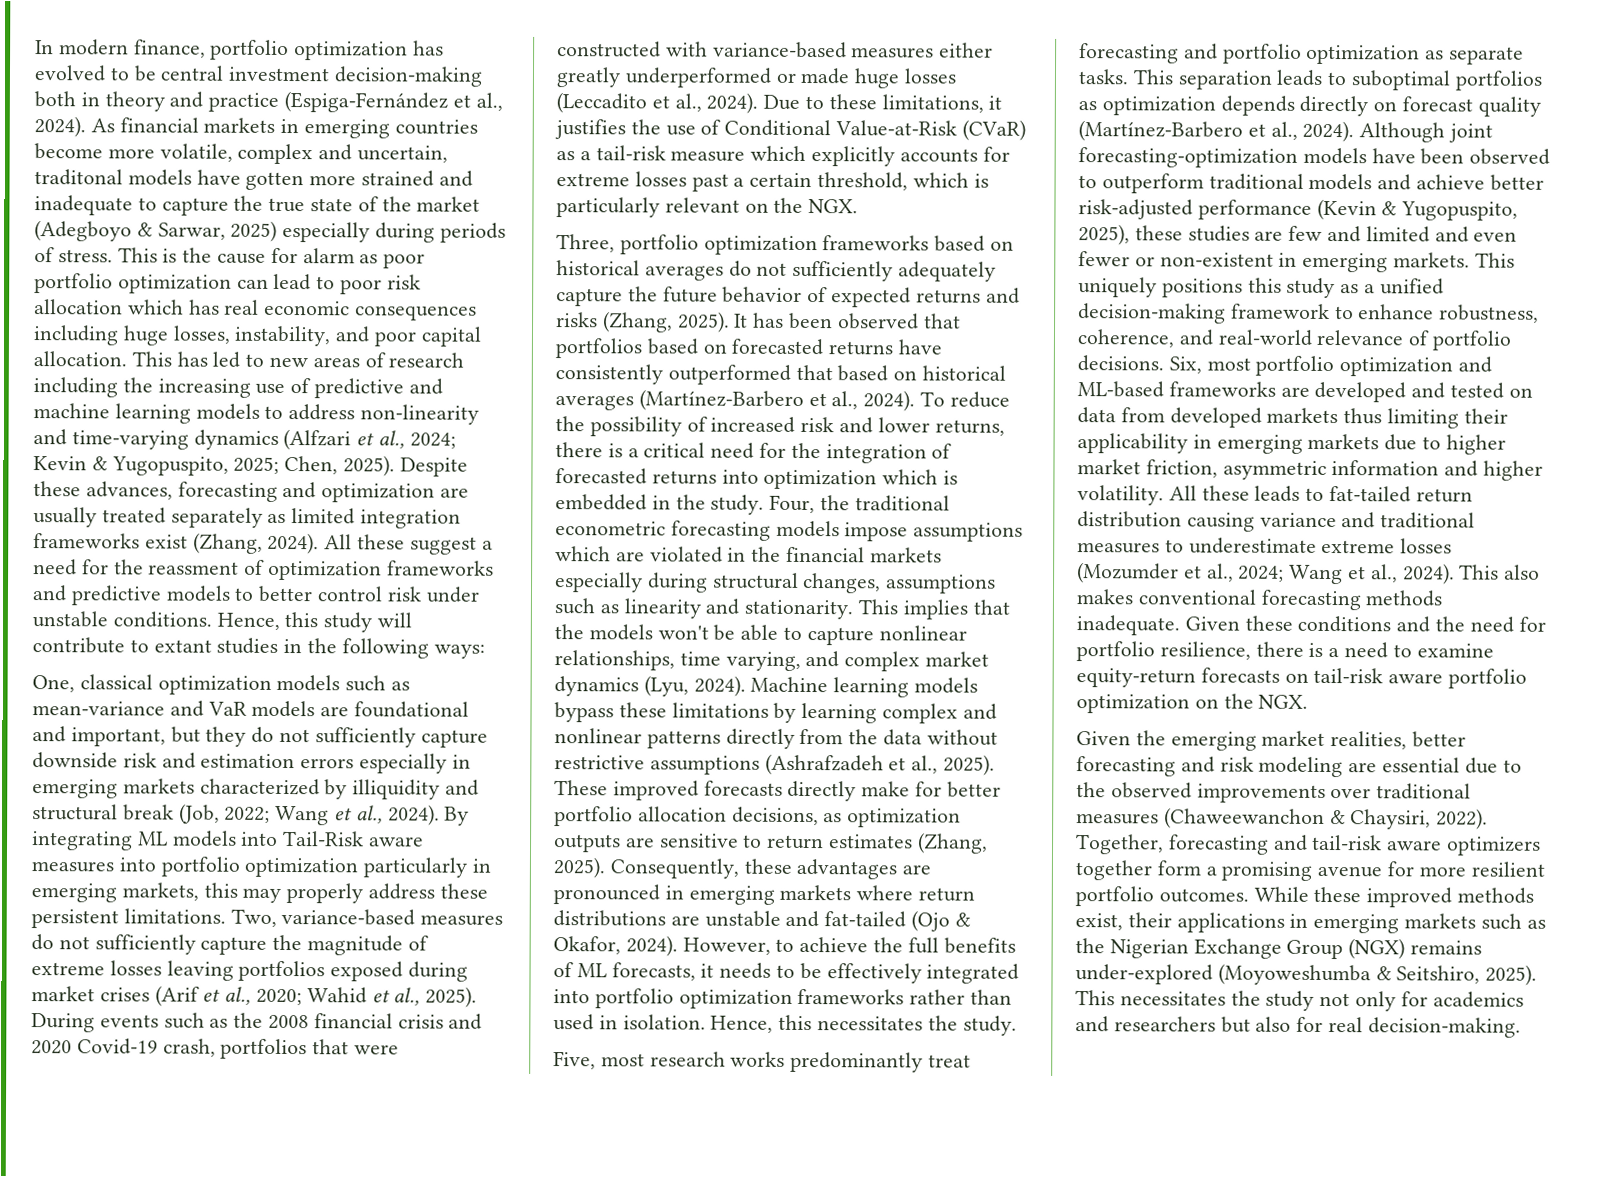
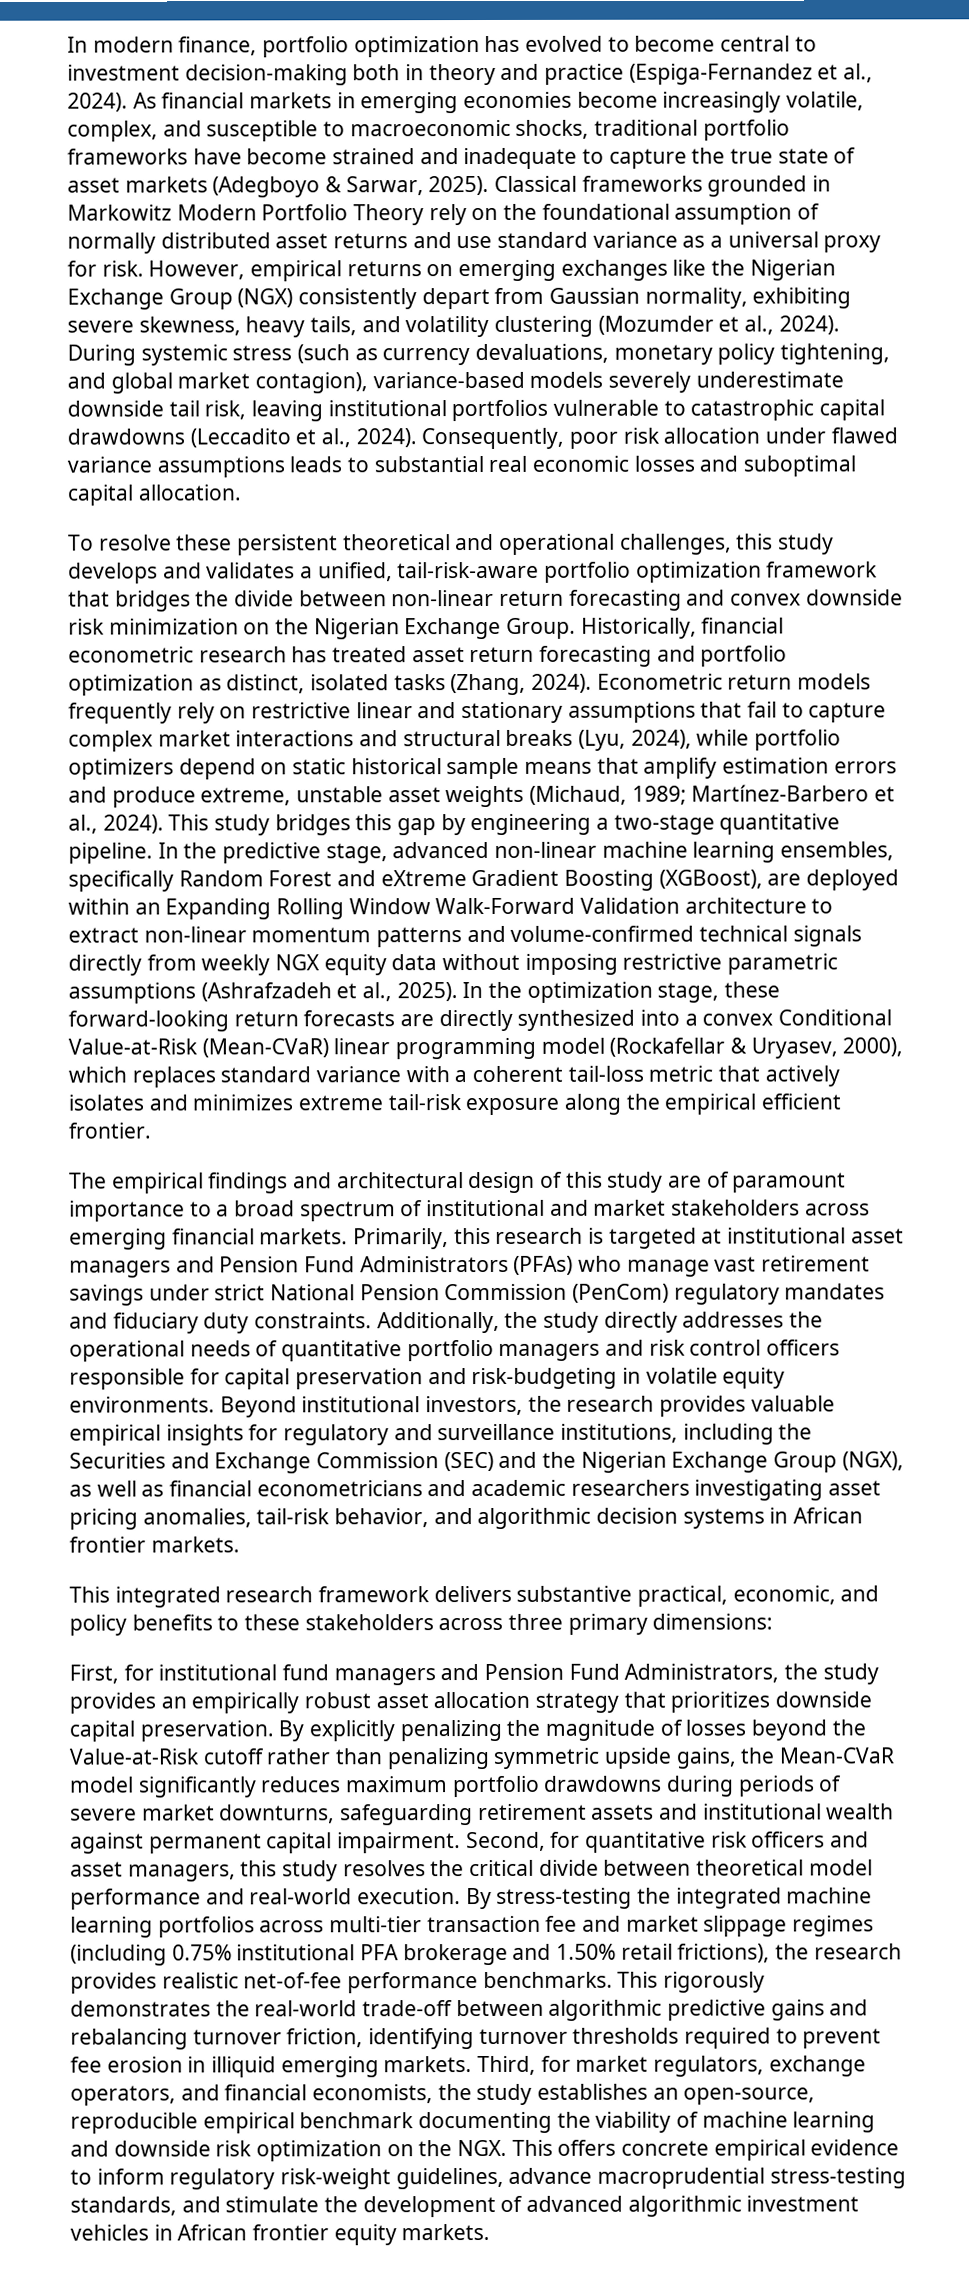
[133,65,225,82] be central -> [634,35,817,52] become central to
[284,90,449,113] (Espiga-Fernández -> [628,63,813,85] (Espiga-Fernandez
[394,119,478,135] [34,143,449,165] [34,169,357,191] countries become more volatile, complex and uncertain, traditonal models have gotten more -> [463,91,865,113] [67,119,790,142] [67,148,328,165] economies become increasingly volatile, complex, and susceptible to macroeconomic shocks, traditional portfolio frameworks have become
[381,196,481,212] the market -> [67,176,208,193] asset markets
[230,220,506,243] [34,247,426,269] [34,273,421,295] [34,299,478,321] [33,325,482,347] [33,351,465,368] [33,377,443,399] [33,403,480,425] [33,428,456,451] [33,455,468,477] [33,481,470,503] [33,507,462,529] [33,532,493,555] [33,559,494,581] [32,585,480,606] [32,611,413,633] [32,637,485,659] [32,674,411,695] [32,700,470,718] [32,726,488,748] [32,752,471,774] [32,778,480,800] [32,803,470,826] [32,830,425,851] [31,856,492,878] [31,882,488,904] [31,908,504,929] [31,934,429,956] [31,960,469,982] [31,985,478,1008] [31,1012,483,1033] [31,1038,400,1060] [557,41,994,59] [556,67,958,89] [556,92,1003,114] [554,119,1026,141] [556,145,1010,167] [556,171,989,192] [556,197,859,218] [556,234,1015,256] [556,260,997,282] [556,286,1020,308] [556,311,961,333] [555,338,943,359] [555,364,1007,385] [555,389,1010,412] [555,416,1005,437] [555,442,953,464] [555,468,959,490] [555,494,950,515] [555,520,1024,542] [555,546,942,563] [554,572,997,594] [554,598,1010,620] [554,624,967,646] [554,650,990,672] [554,675,979,698] [554,702,997,724] [554,728,998,749] [554,755,645,770] 2025) especially during periods of stress. This is the cause for alarm as poor portfolio optimization can lead to poor risk allocation which has real economic consequences including huge losses, instability, and poor capital allocation. This has led to new areas of research including the increasing use of predictive and machine learning models to address non-linearity and time-varying dynamics (Alfzari et al., 2024; Kevin & Yugopuspito, 2025; Chen, 2025). Despite these advances, forecasting and optimization are usually treated separately as limited integration frameworks exist (Zhang, 2024). All these suggest a need for the reassment of optimization frameworks and predictive models to better control risk under unstable conditions. Hence, this study will contribute to extant studies in the following ways: // One, classical optimization models such as mean-variance and VaR models are foundational and important, but they do not sufficiently capture downside risk and estimation errors especially in emerging markets characterized by illiquidity and structural break (Job, 2022; Wang et al., 2024). By integrating ML models into Tail-Risk aware measures into portfolio optimization particularly in emerging markets, this may properly address these persistent limitations. Two, variance-based measures do not sufficiently capture the magnitude of extreme losses leaving portfolios exposed during market crises (Arif et al., 2020; Wahid et al., 2025). During events such as the 2008 financial crisis and 2020 Covid-19 crash, portfolios that were constructed with variance-based measures either greatly underperformed or made huge losses (Leccadito et al., 2024). Due to these limitations, it justifies the use of Conditional Value-at-Risk (CVaR) as a tail-risk measure which explicitly accounts for extreme losses past a certain threshold, which is particularly relevant on the NGX. // Three, portfolio optimization frameworks based on historical averages do not sufficiently adequately capture the future behavior of expected returns and risks (Zhang, 2025). It has been observed that portfolios based on forecasted returns have consistently outperformed that based on historical averages (Martínez-Barbero et al., 2024). To reduce the possibility of increased risk and lower returns, there is a critical need for the integration of forecasted returns into optimization which is embedded in the study. Four, the traditional econometric forecasting models impose assumptions which are violated in the financial markets especially during structural changes, assumptions such as linearity and stationarity. This implies that the models won't be able to capture nonlinear relationships, time varying, and complex market dynamics (Lyu, 2024). Machine learning models bypass these limitations by learning complex and nonlinear patterns directly from the data without restrictive -> [428,175,832,197] [67,203,821,226] [67,231,882,254] [67,259,836,282] [67,287,852,310] [67,315,840,338] [67,343,891,366] [67,371,844,394] [67,399,886,422] [67,427,898,450] [67,455,857,478] [67,484,241,506] [68,533,835,556] [68,561,879,584] [68,589,903,612] [68,617,785,640] [68,645,788,667] [68,673,872,696] [68,701,887,724] [68,729,842,752] [68,757,897,780] [68,784,896,808] [68,813,841,836] [68,841,895,864] [68,869,900,892] [68,897,834,920] [68,925,862,948] [68,953,839,976] 2025). Classical frameworks grounded in Markowitz Modern Portfolio Theory rely on the foundational assumption of normally distributed asset returns and use standard variance as a universal proxy for risk. However, empirical returns on emerging exchanges like the Nigerian Exchange Group (NGX) consistently depart from Gaussian normality, exhibiting severe skewness, heavy tails, and volatility clustering (Mozumder et al., 2024). During systemic stress (such as currency devaluations, monetary policy tightening, and global market contagion), variance-based models severely underestimate downside tail risk, leaving institutional portfolios vulnerable to catastrophic capital drawdowns (Leccadito et al., 2024). Consequently, poor risk allocation under flawed variance assumptions leads to substantial real economic losses and suboptimal capital allocation. // To resolve these persistent theoretical and operational challenges, this study develops and validates a unified, tail-risk-aware portfolio optimization framework that bridges the divide between non-linear return forecasting and convex downside risk minimization on the Nigerian Exchange Group. Historically, financial econometric research has treated asset return forecasting and portfolio optimization as distinct, isolated tasks (Zhang, 2024). Econometric return models frequently rely on restrictive linear and stationary assumptions that fail to capture complex market interactions and structural breaks (Lyu, 2024), while portfolio optimizers depend on static historical sample means that amplify estimation errors and produce extreme, unstable asset weights (Michaud, 1989; Martínez-Barbero et al., 2024). This study bridges this gap by engineering a two-stage quantitative pipeline. In the predictive stage, advanced non-linear machine learning ensembles, specifically Random Forest and eXtreme Gradient Boosting (XGBoost), are deployed within an Expanding Rolling Window Walk-Forward Validation architecture to extract non-linear momentum patterns and volume-confirmed technical signals directly from weekly NGX equity data without imposing restrictive parametric
[554,780,1001,802] [554,806,962,828] [553,832,988,854] [553,857,932,880] [553,884,976,905] [553,910,971,932] [553,935,1016,957] [553,962,1020,984] [553,988,1013,1009] [553,1014,1017,1036] [553,1051,972,1073] [1079,43,1525,65] [1078,69,1543,91] [1078,95,1541,117] [1078,120,1494,143] [1078,147,1551,168] [1078,173,1544,194] [1078,198,1519,221] [1078,224,1518,246] [1078,251,1515,273] [1078,277,1444,299] [1078,303,1540,324] [1077,329,1513,351] [1077,355,1493,377] [1077,381,1533,403] [1077,407,1508,429] [1077,433,1506,455] [1077,459,1544,481] [1077,485,1473,506] [1077,511,1476,532] [1077,537,1453,554] [1077,562,1541,585] [1076,589,1444,611] [1076,615,1546,636] [1076,641,1494,662] [1076,667,1528,689] [1076,693,1309,714] [1076,730,1467,751] [1076,756,1522,778] [1076,782,1472,803] [1076,807,1489,830] [1075,834,1542,856] [1075,860,1545,881] [1075,886,1535,908] [1075,912,1546,934] [1075,938,1483,960] [1075,963,1538,986] [1075,990,1524,1012] [1075,1016,1521,1038] These improved forecasts directly make for better portfolio allocation decisions, as optimization outputs are sensitive to return estimates (Zhang, 2025). Consequently, these advantages are pronounced in emerging markets where return distributions are unstable and fat-tailed (Ojo & Okafor, 2024). However, to achieve the full benefits of ML forecasts, it needs to be effectively integrated into portfolio optimization frameworks rather than used in isolation. Hence, this necessitates the study. // Five, most research works predominantly treat forecasting and portfolio optimization as separate tasks. This separation leads to suboptimal portfolios as optimization depends directly on forecast quality (Martínez-Barbero et al., 2024). Although joint forecasting-optimization models have been observed to outperform traditional models and achieve better risk-adjusted performance (Kevin & Yugopuspito, 2025), these studies are few and limited and even fewer or non-existent in emerging markets. This uniquely positions this study as a unified decision-making framework to enhance robustness, coherence, and real-world relevance of portfolio decisions. Six, most portfolio optimization and ML-based frameworks are developed and tested on data from developed markets thus limiting their applicability in emerging markets due to higher market friction, asymmetric information and higher volatility. All these leads to fat-tailed return distribution causing variance and traditional measures to underestimate extreme losses (Mozumder et al., 2024; Wang et al., 2024). This also makes conventional forecasting methods inadequate. Given these conditions and the need for portfolio resilience, there is a need to examine equity-return forecasts on tail-risk aware portfolio optimization on the NGX. // Given the emerging market realities, better forecasting and risk modeling are essential due to the observed improvements over traditional measures (Chaweewanchon & Chaysiri, 2022). Together, forecasting and tail-risk aware optimizers together form a promising avenue for more resilient portfolio outcomes. While these improved methods exist, their applications in emerging markets such as the Nigerian Exchange Group (NGX) remains under-explored (Moyoweshumba & Seitshiro, 2025). This necessitates the study not only for academics and researchers but also for real decision-making. -> [462,981,781,1003] [68,1009,893,1032] [68,1037,904,1060] [68,1065,840,1088] [68,1093,842,1116] [68,1122,151,1139] [69,1171,847,1194] [69,1199,870,1222] [69,1227,904,1250] [69,1255,871,1278] [69,1283,886,1306] [69,1311,824,1334] [69,1339,841,1362] [69,1367,786,1390] [69,1395,835,1418] [69,1423,813,1446] [69,1451,904,1474] [69,1479,882,1501] [69,1507,864,1530] [69,1536,240,1553] [69,1585,880,1608] [69,1613,774,1636] [69,1663,879,1686] [69,1691,873,1714] [69,1719,866,1742] [69,1747,895,1770] [69,1775,843,1798] [70,1803,895,1826] [70,1831,870,1854] [70,1859,873,1882] [70,1887,873,1910] [70,1915,875,1938] [70,1943,902,1966] [70,1971,766,1994] [70,1999,869,2021] [70,2027,882,2050] [70,2055,866,2078] [70,2083,816,2106] [70,2111,876,2134] [70,2139,900,2162] [70,2167,906,2190] [70,2195,860,2218] [70,2223,491,2246] In the optimization stage, these forward-looking return forecasts are directly synthesized into a convex Conditional Value-at-Risk (Mean-CVaR) linear programming model (Rockafellar & Uryasev, 2000), which replaces standard variance with a coherent tail-loss metric that actively isolates and minimizes extreme tail-risk exposure along the empirical efficient frontier. // The empirical findings and architectural design of this study are of paramount importance to a broad spectrum of institutional and market stakeholders across emerging financial markets. Primarily, this research is targeted at institutional asset managers and Pension Fund Administrators (PFAs) who manage vast retirement savings under strict National Pension Commission (PenCom) regulatory mandates and fiduciary duty constraints. Additionally, the study directly addresses the operational needs of quantitative portfolio managers and risk control officers responsible for capital preservation and risk-budgeting in volatile equity environments. Beyond institutional investors, the research provides valuable empirical insights for regulatory and surveillance institutions, including the Securities and Exchange Commission (SEC) and the Nigerian Exchange Group (NGX), as well as financial econometricians and academic researchers investigating asset pricing anomalies, tail-risk behavior, and algorithmic decision systems in African frontier markets. // This integrated research framework delivers substantive practical, economic, and policy benefits to these stakeholders across three primary dimensions: // First, for institutional fund managers and Pension Fund Administrators, the study provides an empirically robust asset allocation strategy that prioritizes downside capital preservation. By explicitly penalizing the magnitude of losses beyond the Value-at-Risk cutoff rather than penalizing symmetric upside gains, the Mean-CVaR model significantly reduces maximum portfolio drawdowns during periods of severe market downturns, safeguarding retirement assets and institutional wealth against permanent capital impairment. Second, for quantitative risk officers and asset managers, this study resolves the critical divide between theoretical model performance and real-world execution. By stress-testing the integrated machine learning portfolios across multi-tier transaction fee and market slippage regimes (including 0.75% institutional PFA brokerage and 1.50% retail frictions), the research provides realistic net-of-fee performance benchmarks. This rigorously demonstrates the real-world trade-off between algorithmic predictive gains and rebalancing turnover friction, identifying turnover thresholds required to prevent fee erosion in illiquid emerging markets. Third, for market regulators, exchange operators, and financial economists, the study establishes an open-source, reproducible empirical benchmark documenting the viability of machine learning and downside risk optimization on the NGX. This offers concrete empirical evidence to inform regulatory risk-weight guidelines, advance macroprudential stress-testing standards, and stimulate the development of advanced algorithmic investment vehicles in African frontier equity markets.

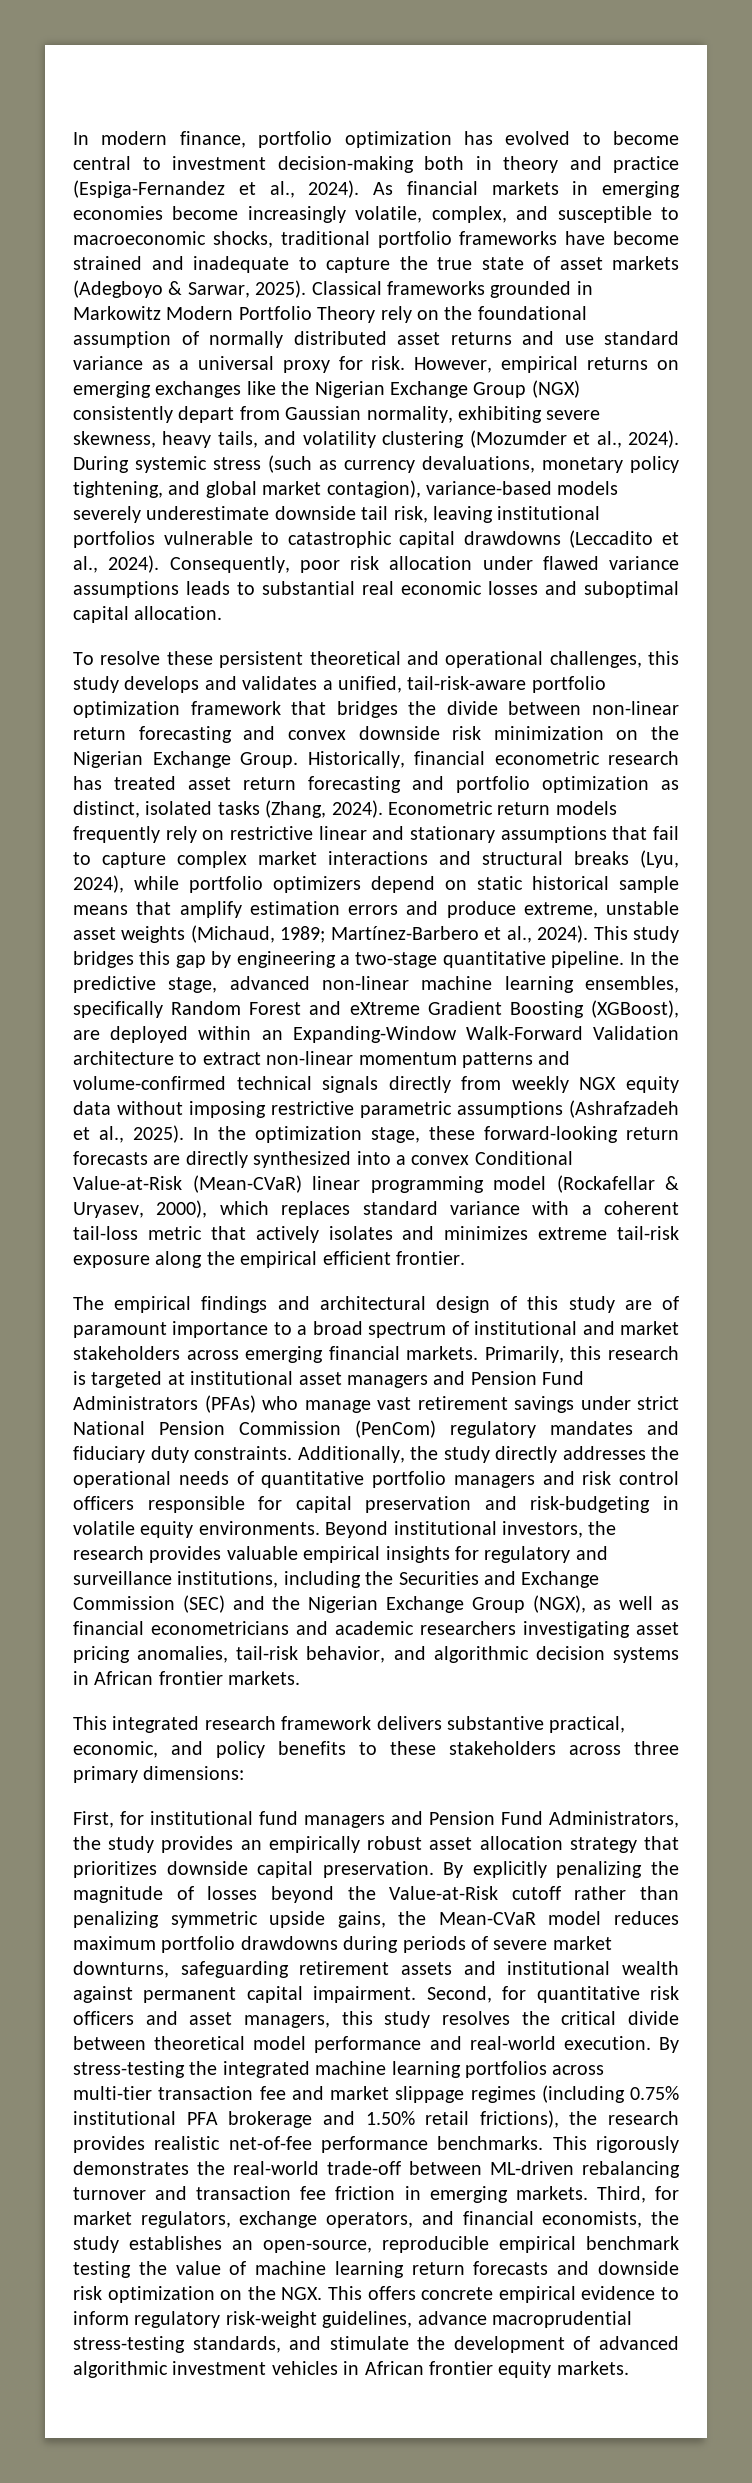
[165,898,431,920] Expanding Rolling Window -> [292,1026,457,1043] Expanding-Window
[137,1776,257,1798] significantly -> (602, 1918) none
[548,1999,869,2021] [70,2027,882,2050] [70,2056,277,2078] algorithmic predictive gains and rebalancing turnover friction, identifying turnover thresholds required to prevent fee erosion in illiquid -> [490,2161,680,2178] [73,2186,421,2200] ML-driven rebalancing turnover and transaction fee friction in
[418,2111,672,2134] documenting the viability -> [73,2261,221,2278] testing the value
(876, 2122) none -> [411,2261,549,2275] return forecasts

